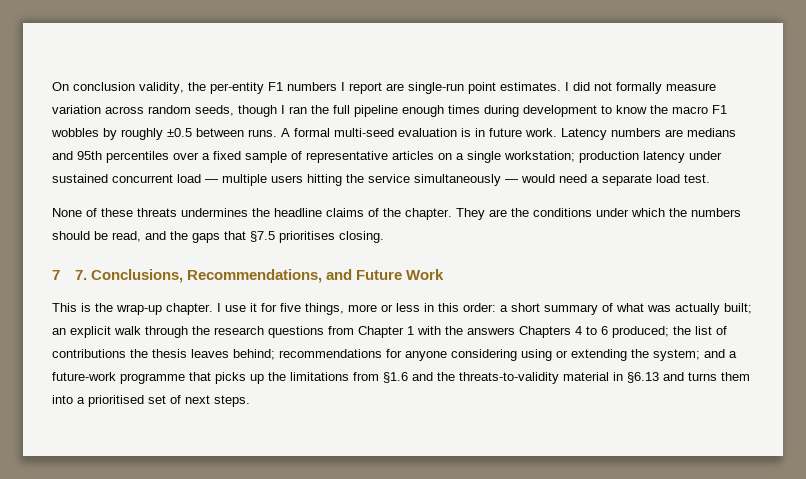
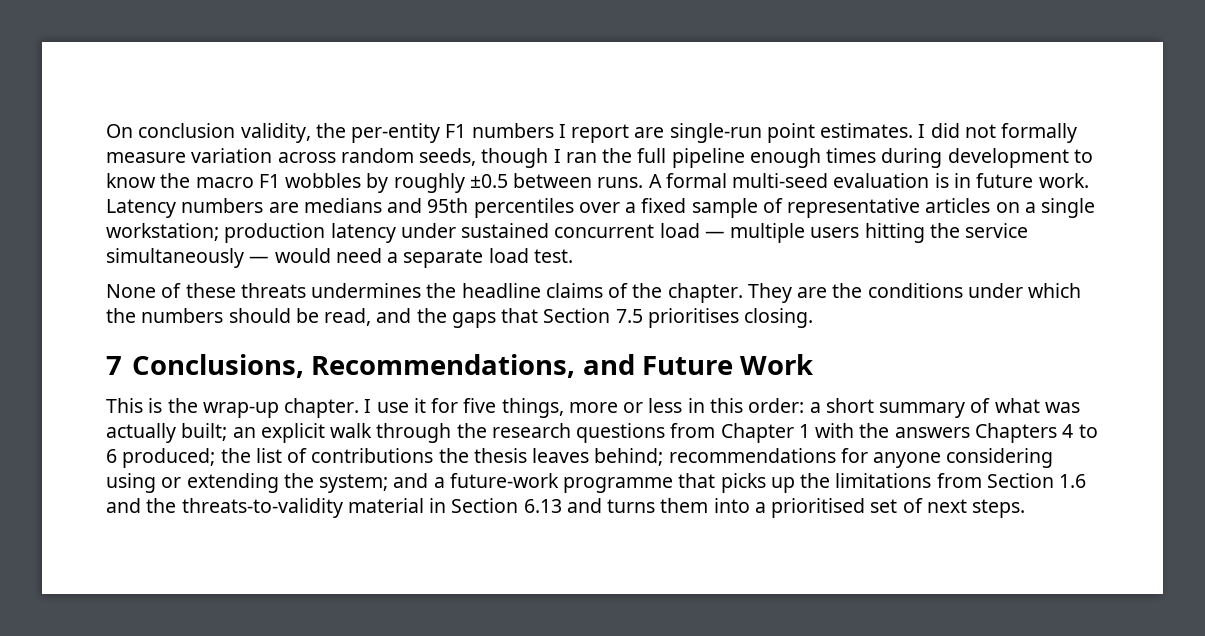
[250,231,275,242] §7.5 -> [543,308,643,323] Section 7.5
[74,270,87,280] 7. -> (122, 365) none
[383,372,408,383] §1.6 -> [986,473,1087,488] Section 1.6
[627,372,659,383] §6.13 -> [451,498,562,513] Section 6.13

